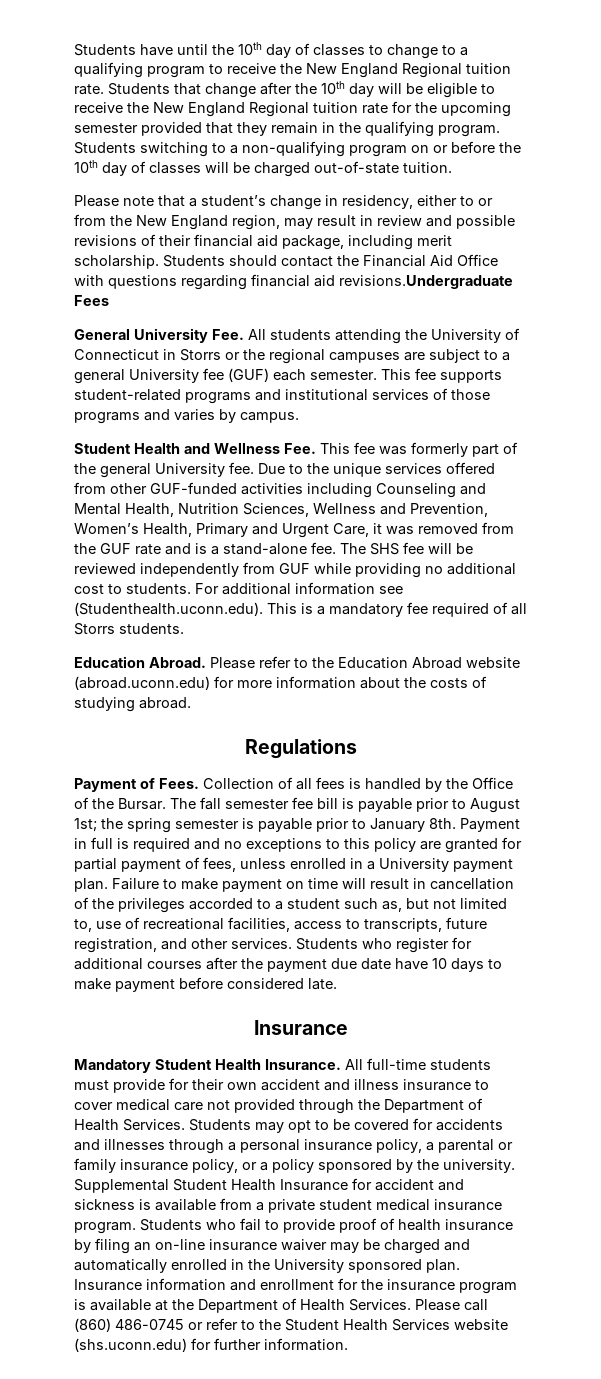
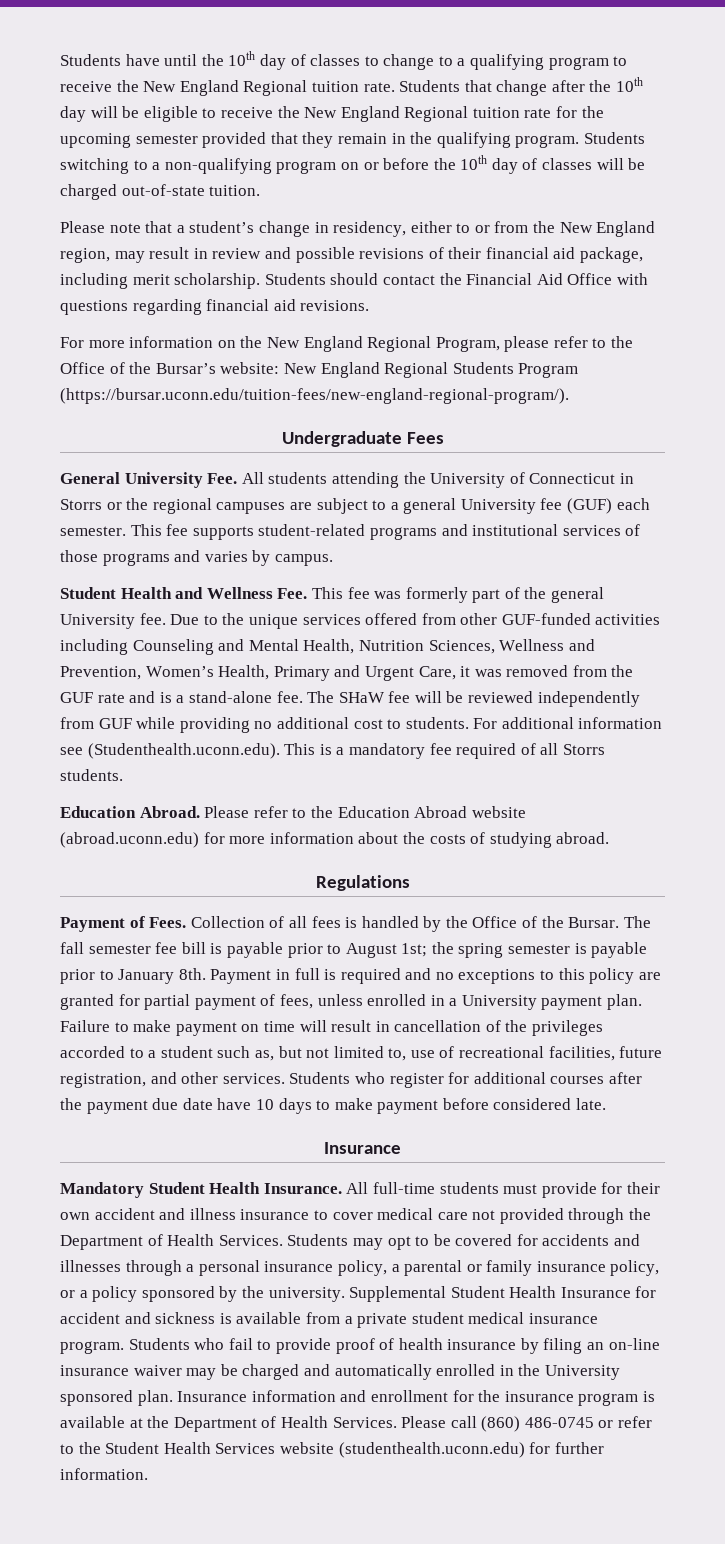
[339,275,513,289] revisions.Undergraduate -> [300,300,370,311] [60,336,634,352] [60,362,579,378] [60,388,569,404] [281,431,402,447] revisions. // For more information on the New England Regional Program, please refer to the Office of the Bursar’s website: New England Regional Students Program (https://bursar.uconn.edu/tuition-fees/new-england-regional-program/). // Undergraduate
[370,543,399,555] SHS -> [338,692,385,703] SHaW
[294,918,442,932] access to transcripts, -> (615, 1053) none
[74,1338,187,1352] (shs.uconn.edu) -> [338,1442,525,1458] (studenthealth.uconn.edu)

